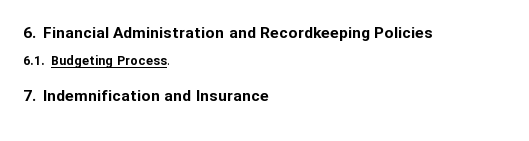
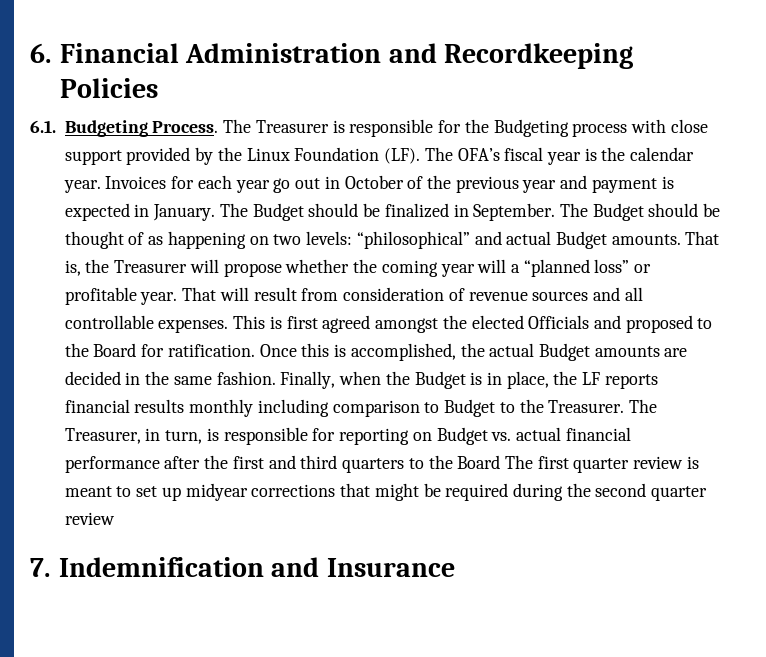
(170, 60) none -> [223,119,708,137] [64,147,695,165] [63,175,674,193] [64,203,721,221] [64,231,720,249] [64,259,652,277] [64,287,643,305] [64,315,713,333] [64,343,688,361] [64,371,658,389] [64,399,658,417] [64,427,631,445] [64,455,699,473] [64,483,708,501] [64,512,115,525] The Treasurer is responsible for the Budgeting process with close support provided by the Linux Foundation (LF). The OFA’s fiscal year is the calendar year. Invoices for each year go out in October of the previous year and payment is expected in January. The Budget should be finalized in September. The Budget should be thought of as happening on two levels: “philosophical” and actual Budget amounts. That is, the Treasurer will propose whether the coming year will a “planned loss” or profitable year. That will result from consideration of revenue sources and all controllable expenses. This is first agreed amongst the elected Officials and proposed to the Board for ratification. Once this is accomplished, the actual Budget amounts are decided in the same fashion. Finally, when the Budget is in place, the LF reports financial results monthly including comparison to Budget to the Treasurer. The Treasurer, in turn, is responsible for reporting on Budget vs. actual financial performance after the first and third quarters to the Board The first quarter review is meant to set up midyear corrections that might be required during the second quarter review

